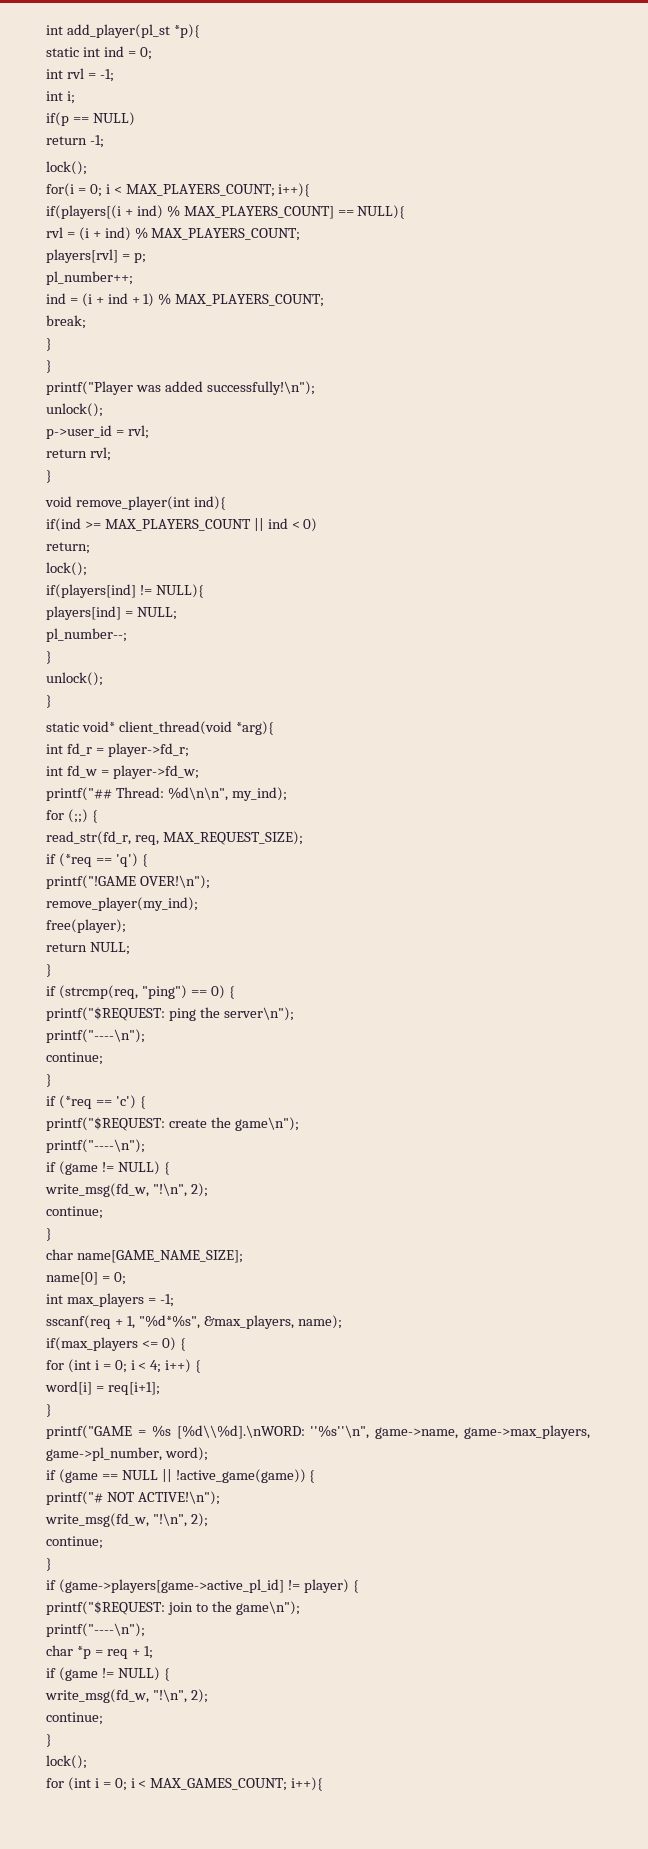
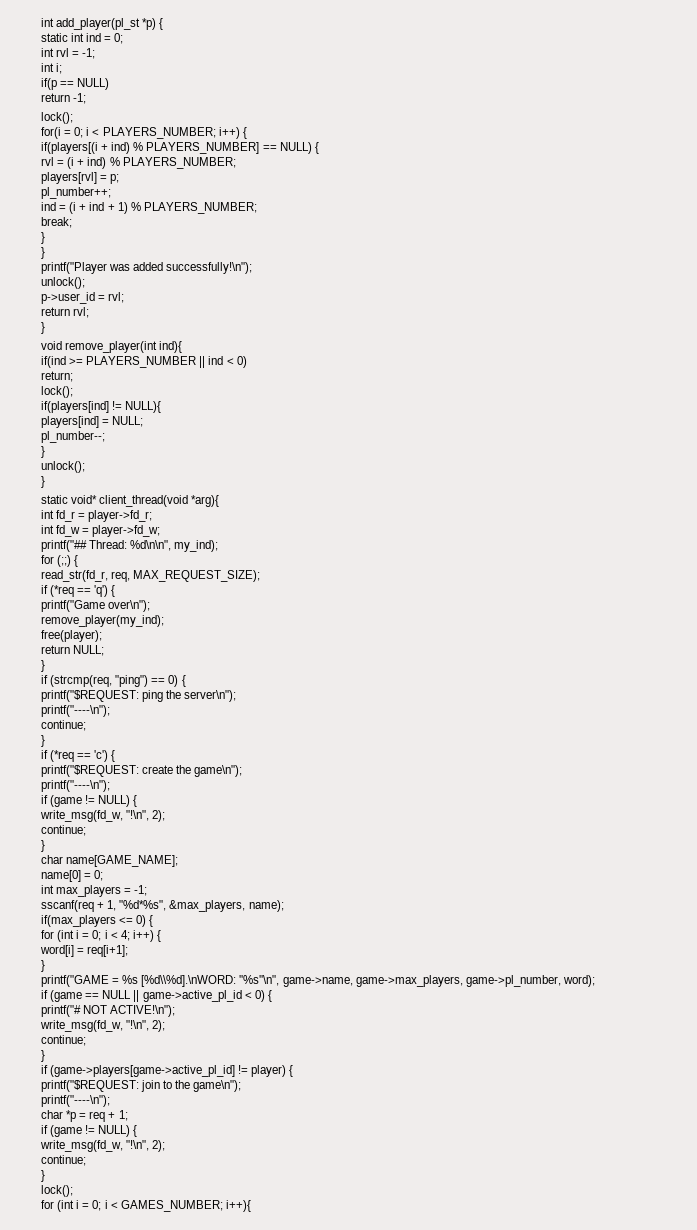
[173,24,200,38] *p){ -> [142,18,164,30] *p) {
[125,183,311,197] MAX_PLAYERS_COUNT; i++){ -> [102,127,247,139] PLAYERS_NUMBER; i++) {
[183,205,406,219] MAX_PLAYERS_COUNT] == NULL){ -> [146,142,319,154] PLAYERS_NUMBER] == NULL) {
[151,228,301,241] MAX_PLAYERS_COUNT; -> [122,157,236,169] PLAYERS_NUMBER;
[175,294,325,307] MAX_PLAYERS_COUNT; -> [143,202,257,214] PLAYERS_NUMBER;
[104,519,251,531] MAX_PLAYERS_COUNT -> [86,356,197,368] PLAYERS_NUMBER
[46,875,210,889] printf("!GAME OVER!\n"); -> [41,600,151,612] printf("Game over\n");
[76,1250,243,1263] name[GAME_NAME_SIZE]; -> [66,855,179,867] name[GAME_NAME];
[175,1469,306,1483] !active_game(game)) -> [142,990,265,1002] game->active_pl_id < 0)
[150,1778,288,1791] MAX_GAMES_COUNT; -> [120,1200,223,1212] GAMES_NUMBER;

